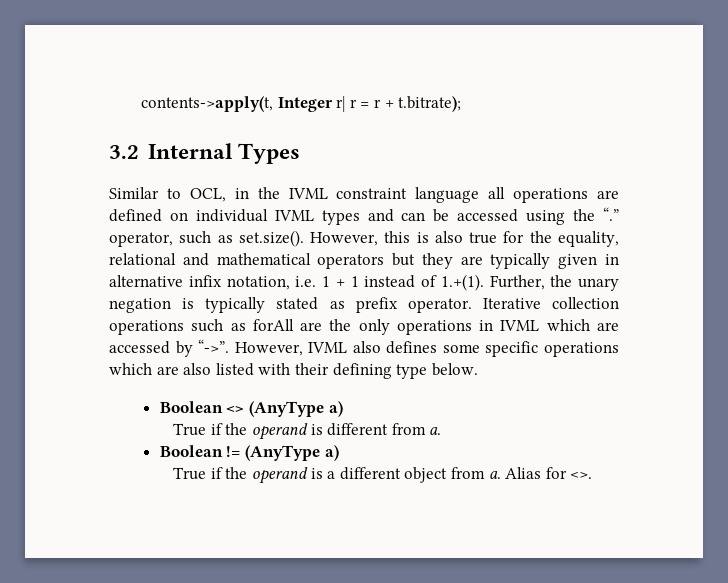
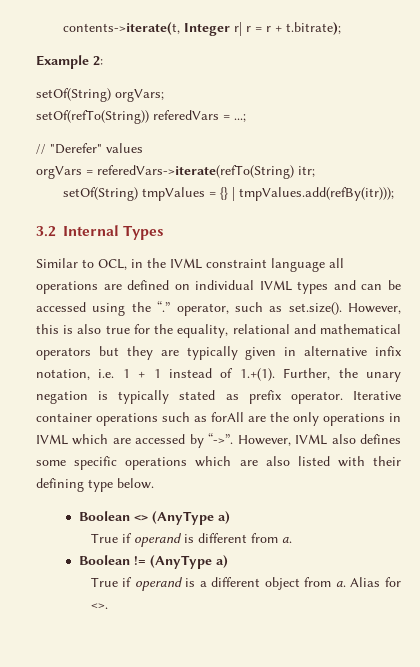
[141,96,274,112] contents->apply(t, -> [63,22,181,35] contents->iterate(t,
(462, 104) none -> [36,55,103,69] [36,88,164,102] [36,110,246,124] [36,143,143,154] [36,165,315,179] [63,187,395,201] // Example 2: // setOf(String) orgVars; // setOf(refTo(String)) referedVars = ...; // // "Derefer" values // orgVars = referedVars->iterate(refTo(String) itr; // setOf(String) tmpValues = {} | tmpValues.add(refBy(itr)));
[552,297,619,309] collection -> [36,413,92,422] container
[225,423,248,435] the -> (132, 538) none
[225,467,248,479] the -> (133, 582) none

